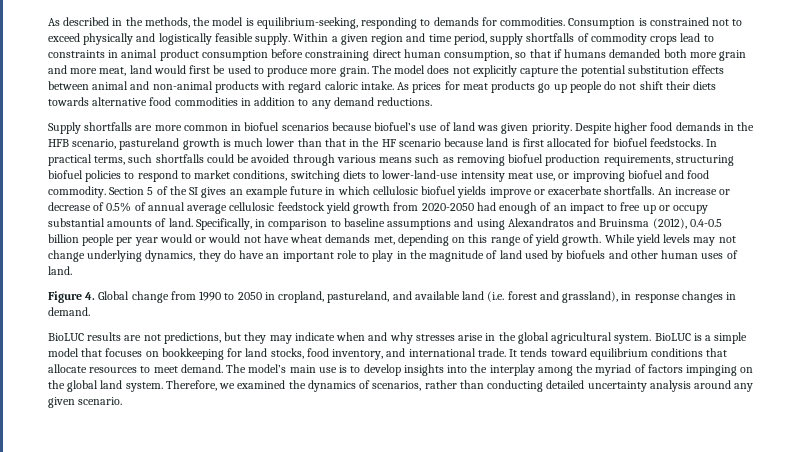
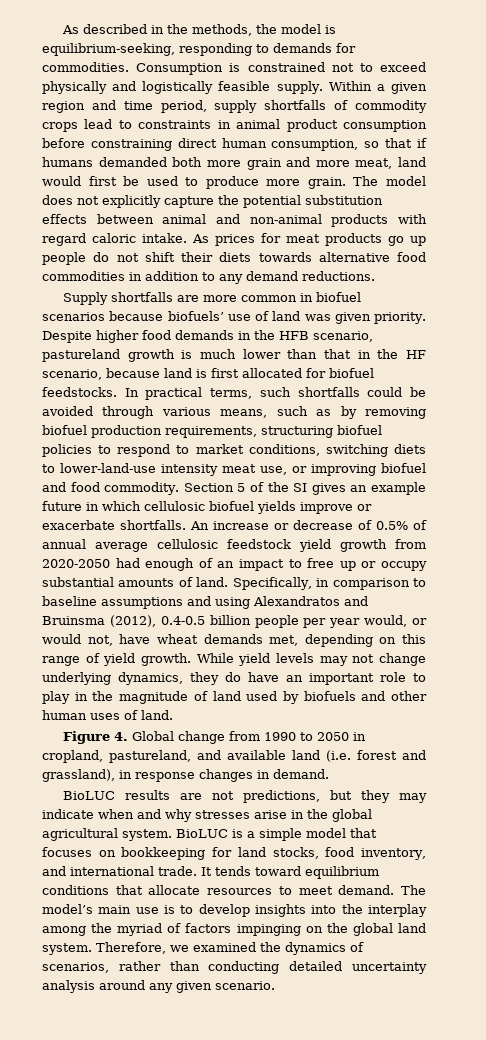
[374,122,417,131] biofuel’s -> [167,311,224,321] biofuels’
[398,139,441,147] scenario -> [42,369,102,380] scenario,
[379,157,413,163] means -> [220,409,268,418] means,
(454, 160) none -> [340,406,357,419] by
[159,234,192,243] would -> [364,615,408,627] would,
[243,236,261,243] not -> [87,635,113,646] not,

